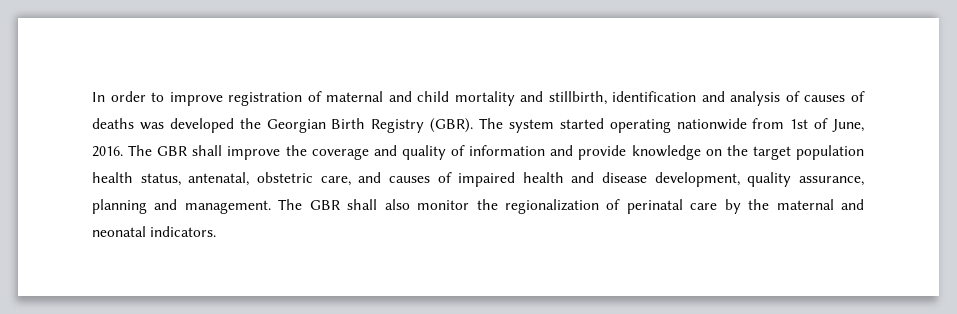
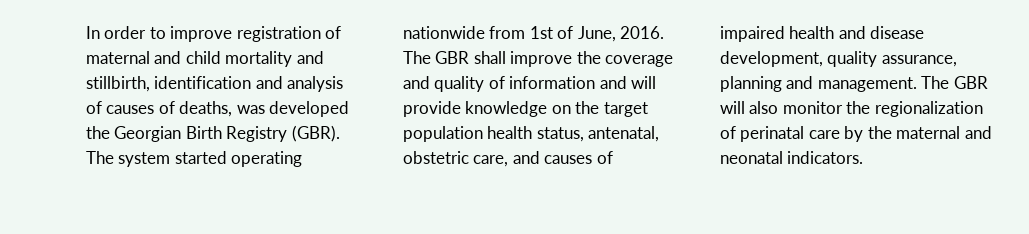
[92,118,134,129] deaths -> [179,101,233,117] deaths,
(574, 150) none -> [631,76,657,89] will
[347,199,378,210] shall -> [720,101,745,114] will

